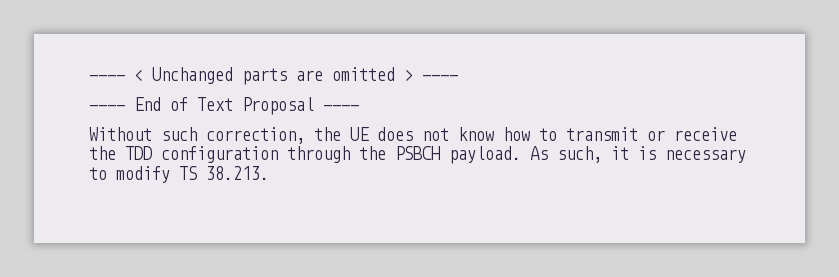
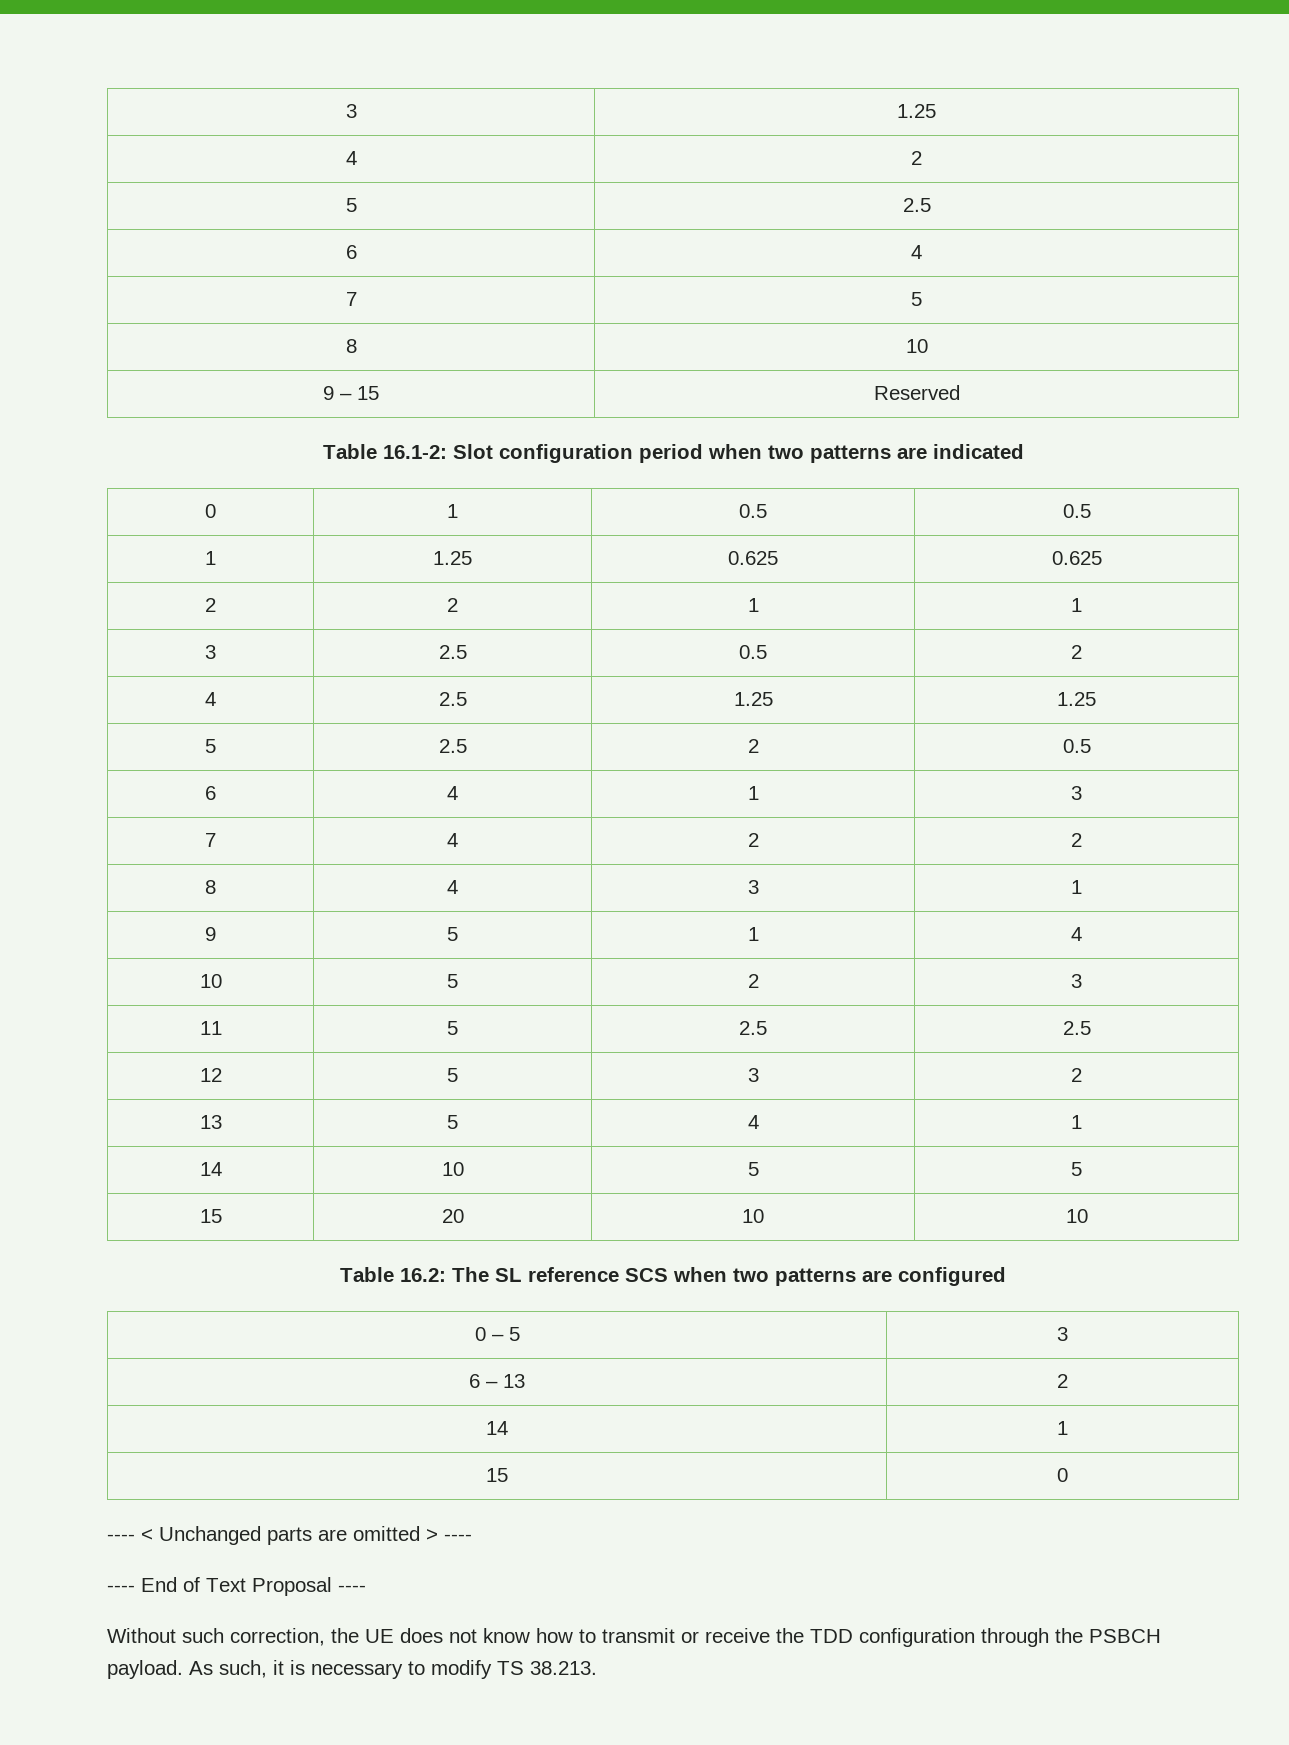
(89, 78) none -> [345,104,357,118] [897,104,936,118] [345,151,357,165] [911,151,922,165] [345,198,357,212] [902,198,931,212] [345,245,357,259] [911,245,922,259] [345,292,357,306] [911,292,922,306] [345,339,357,353] [905,339,928,353] [323,386,379,400] [873,385,960,400] [322,444,1024,463] [205,504,216,518] [447,504,458,518] [739,504,767,518] [1062,504,1091,518] [205,551,216,565] [433,551,472,565] [728,551,778,565] [1051,551,1102,565] [205,598,216,612] [447,598,458,612] [747,598,759,612] [1071,598,1082,612] [205,645,216,659] [438,645,467,659] [739,645,767,659] [1071,645,1082,659] [205,692,216,706] [438,692,467,706] [733,692,773,706] [1057,692,1096,706] [205,739,216,753] [438,739,467,753] [747,739,759,753] [1062,739,1091,753] [205,786,216,800] [447,786,458,800] [747,786,759,800] [1071,786,1082,800] [205,833,216,847] [447,833,458,847] [747,833,759,847] [1071,833,1082,847] [205,880,216,894] [447,880,458,894] [747,880,759,894] [1071,880,1082,894] [205,927,216,941] [447,927,458,941] [747,927,759,941] [1071,927,1082,941] [199,974,222,988] [447,974,458,988] [747,974,759,988] [1071,974,1082,988] [199,1021,222,1035] [447,1021,458,1035] [739,1021,767,1035] [1062,1021,1091,1035] [199,1068,222,1082] [447,1068,458,1082] [747,1068,759,1082] [1071,1068,1082,1082] [199,1115,222,1129] [447,1115,458,1129] [747,1115,759,1129] [1071,1115,1082,1129] [199,1162,222,1176] [441,1162,464,1176] [747,1162,759,1176] [1071,1162,1082,1176] [199,1209,222,1223] [441,1209,464,1223] [742,1209,764,1223] [1065,1209,1088,1223] [340,1267,1006,1286] [474,1327,520,1341] [1057,1327,1068,1341] [469,1374,525,1388] [1057,1374,1068,1388] [486,1421,508,1435] [1057,1421,1068,1435] [486,1468,508,1482] [1057,1468,1068,1482] 3 | 1.25 // 4 | 2 // 5 | 2.5 // 6 | 4 // 7 | 5 // 8 | 10 // 9 – 15 | Reserved // Table 16.1-2: Slot configuration period when two patterns are indicated // 0 | 1 | 0.5 | 0.5 // 1 | 1.25 | 0.625 | 0.625 // 2 | 2 | 1 | 1 // 3 | 2.5 | 0.5 | 2 // 4 | 2.5 | 1.25 | 1.25 // 5 | 2.5 | 2 | 0.5 // 6 | 4 | 1 | 3 // 7 | 4 | 2 | 2 // 8 | 4 | 3 | 1 // 9 | 5 | 1 | 4 // 10 | 5 | 2 | 3 // 11 | 5 | 2.5 | 2.5 // 12 | 5 | 3 | 2 // 13 | 5 | 4 | 1 // 14 | 10 | 5 | 5 // 15 | 20 | 10 | 10 // Table 16.2: The SL reference SCS when two patterns are configured // 0 – 5 | 3 // 6 – 13 | 2 // 14 | 1 // 15 | 0 //

